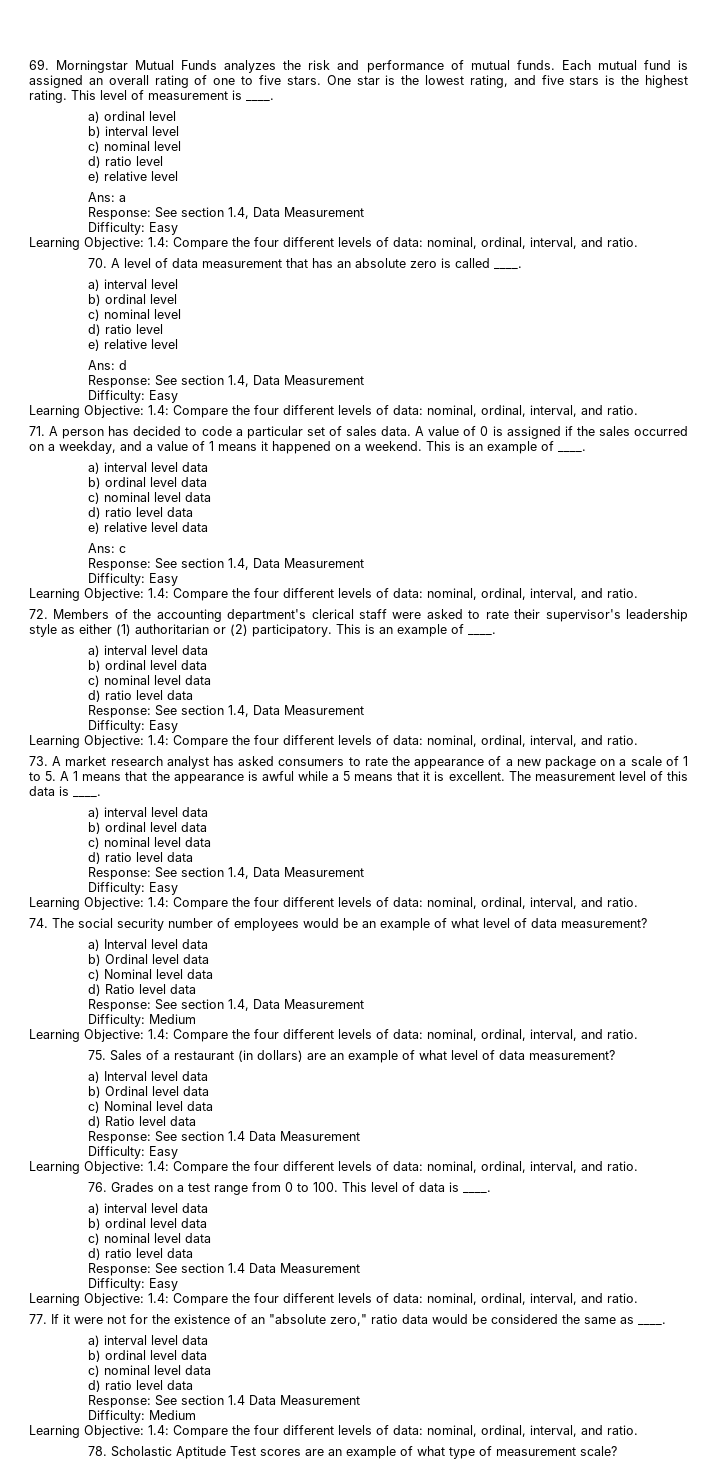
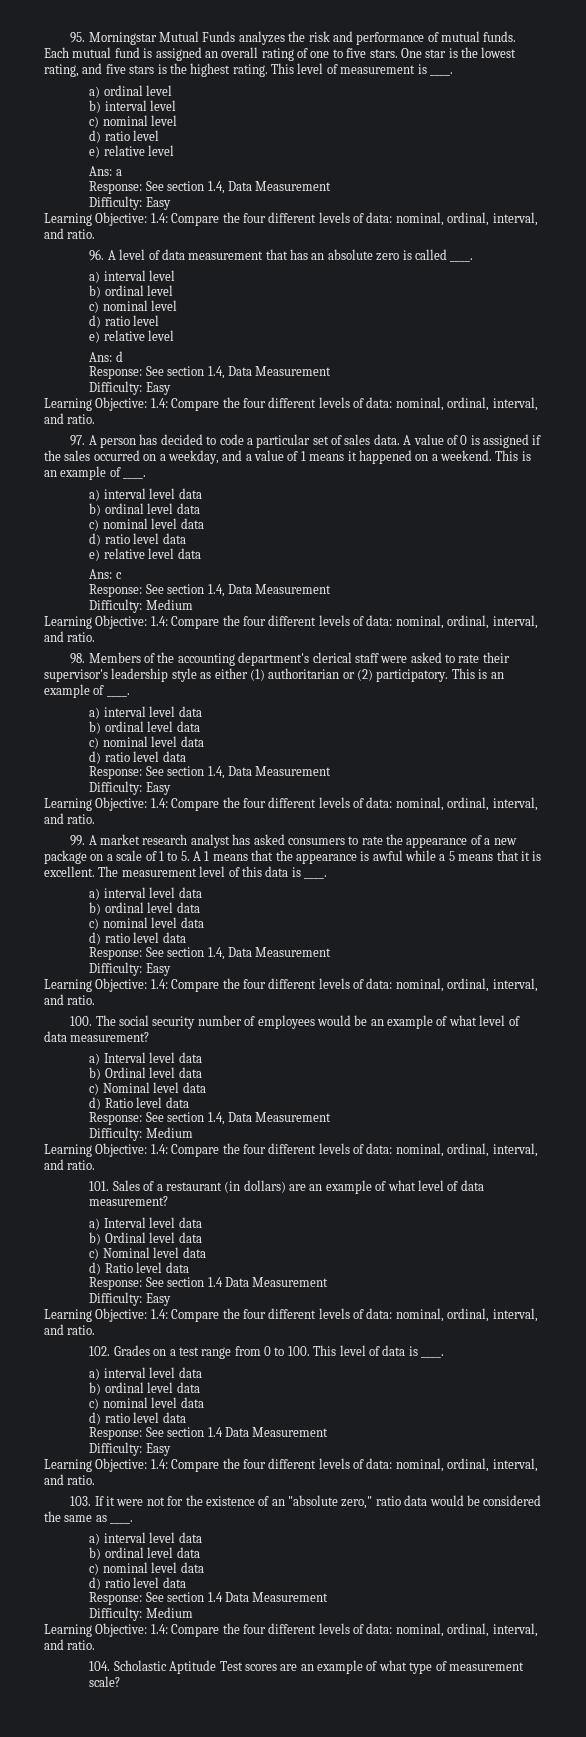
[29,59,49,70] 69. -> [70,32,86,43] 95.
[87,258,107,268] 70. -> [89,249,105,261] 96.
[29,426,45,436] 71. -> [70,435,86,446] 97.
[148,573,178,586] Easy -> [145,599,193,610] Medium
[29,609,48,619] 72. -> [70,653,86,664] 98.
[29,756,48,766] 73. -> [70,835,86,846] 99.
[29,918,48,928] 74. -> [70,1016,93,1026] 100.
[87,1050,106,1060] 75. -> [89,1181,110,1191] 101.
[87,1182,107,1192] 76. -> [89,1346,111,1356] 102.
[29,1314,47,1324] 77. -> [70,1496,92,1506] 103.
[87,1446,107,1456] 78. -> [89,1661,111,1671] 104.

